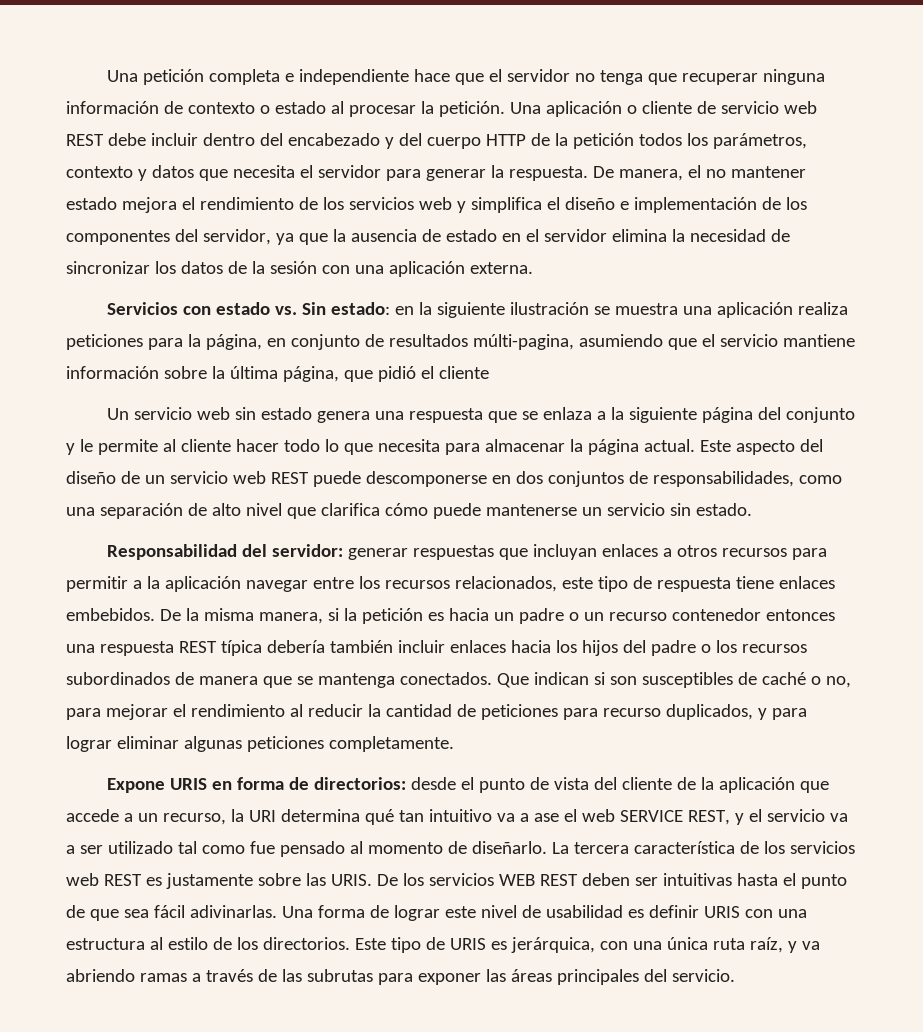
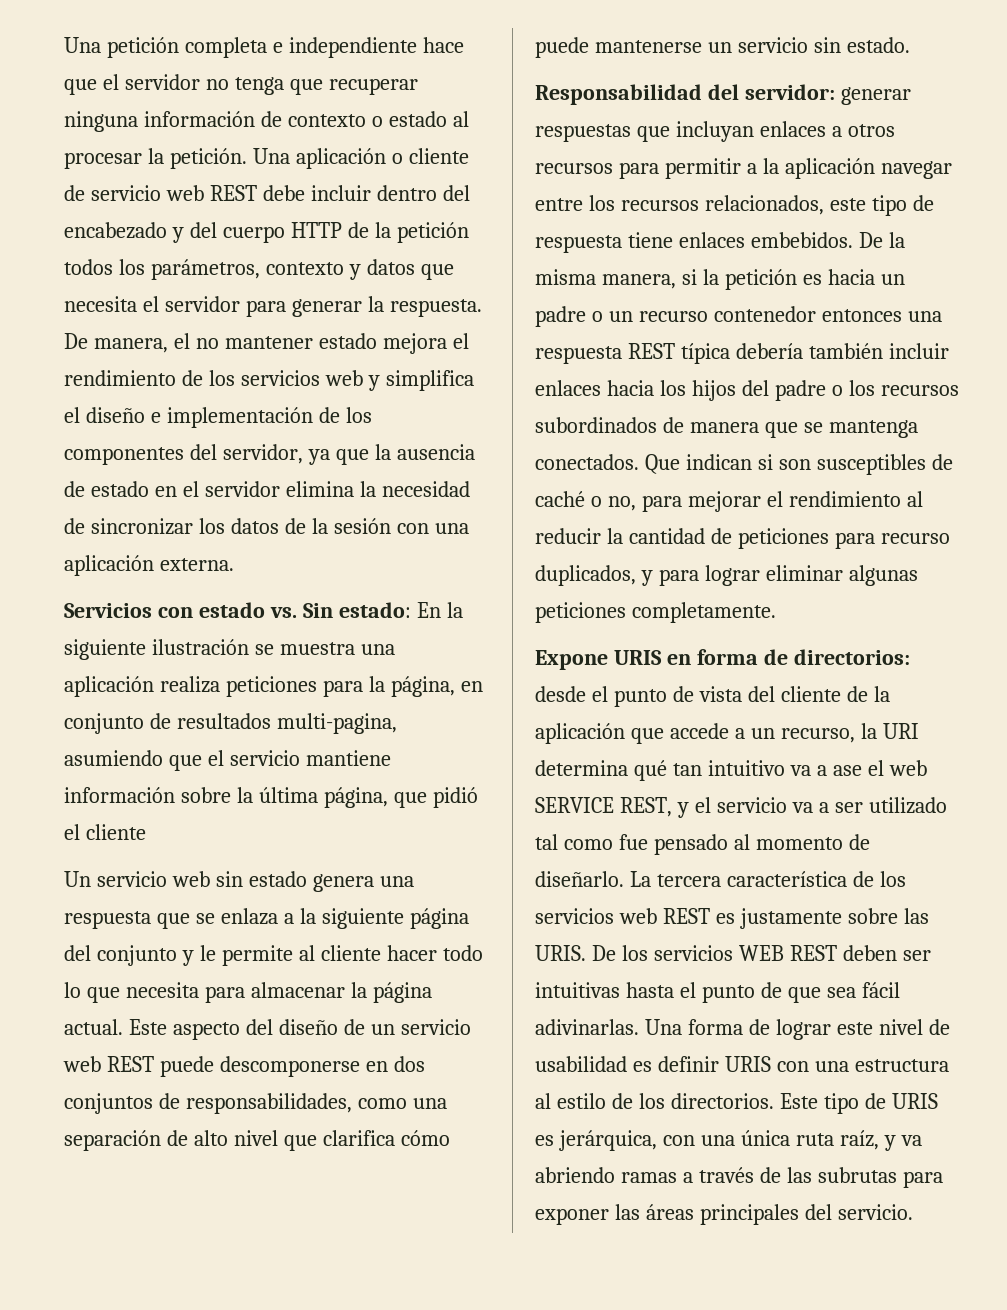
[394,306,414,315] en -> [416,602,441,618] En
[472,334,574,350] múlti-pagina, -> [276,713,397,734] multi-pagina,

